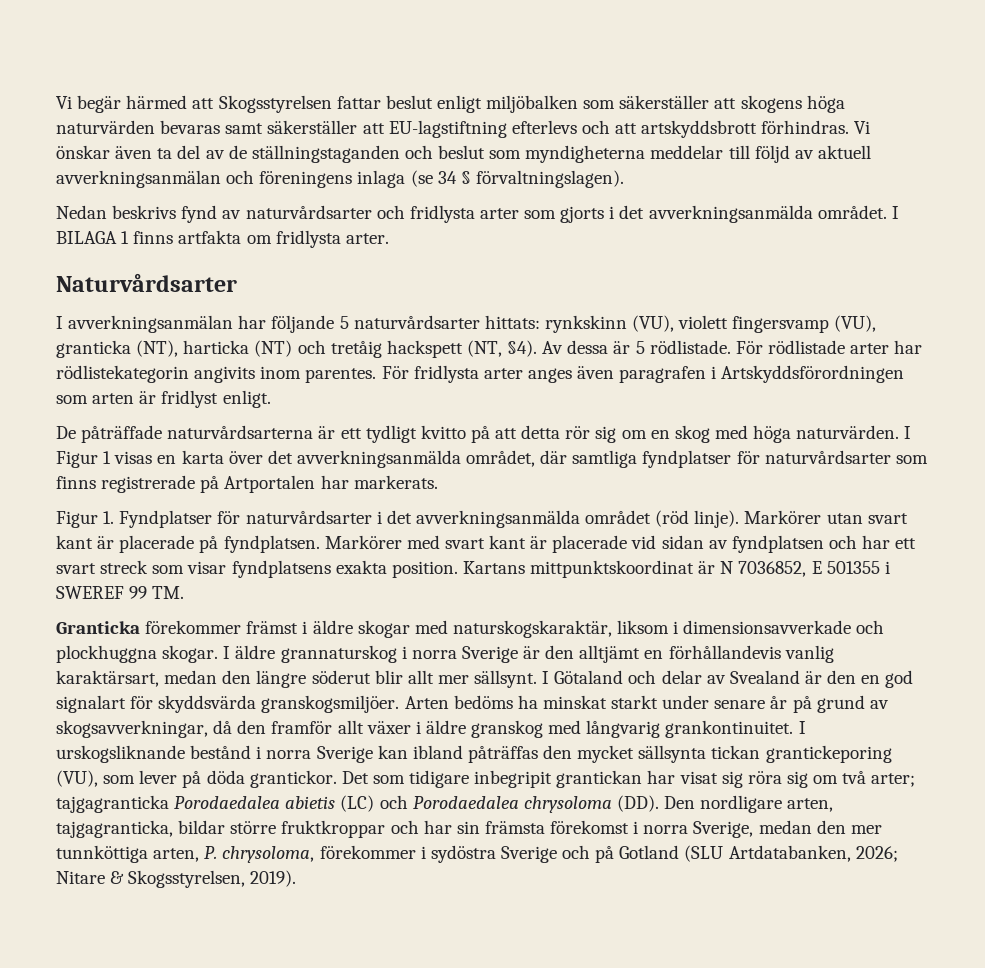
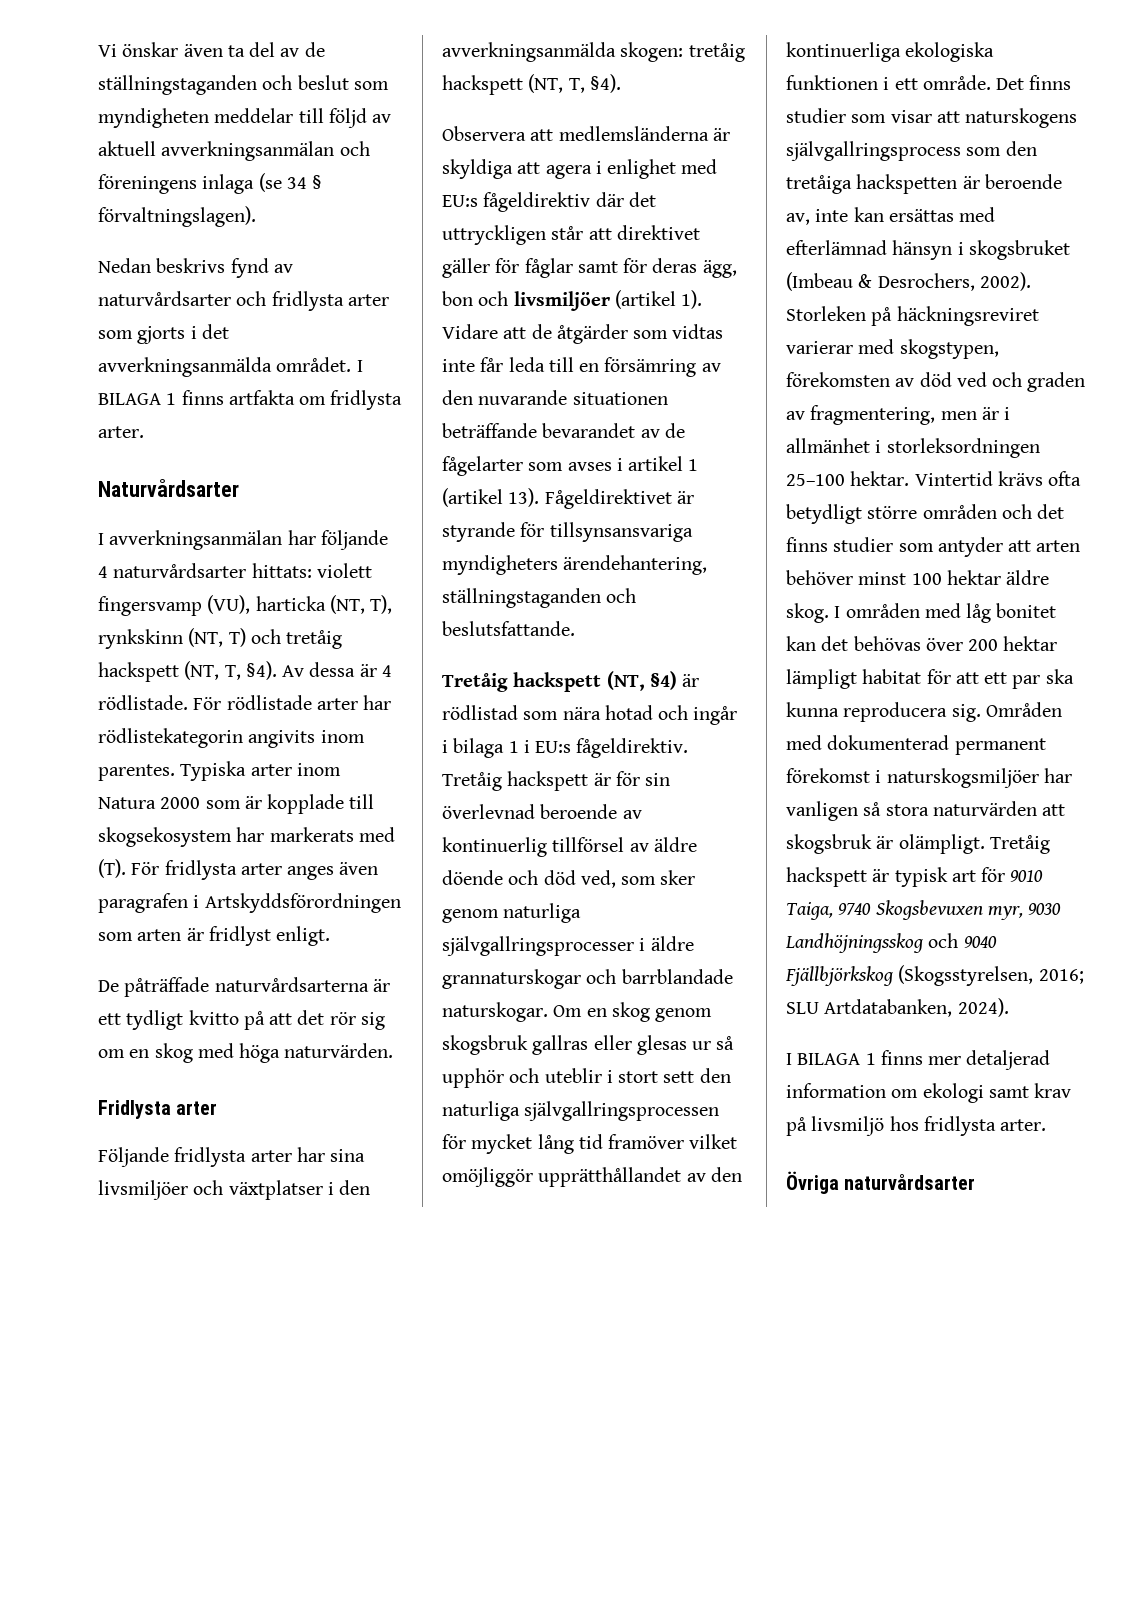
[56,95,845,113] [56,120,871,138] Vi begär härmed att Skogsstyrelsen fattar beslut enligt miljöbalken som säkerställer att skogens höga naturvärden bevaras samt säkerställer att EU-lagstiftning efterlevs och att artskyddsbrott förhindras. Vi -> [98,44,117,57] Vi
[525,145,646,163] myndigheterna -> [98,108,209,128] myndigheten
[339,316,349,329] 5 -> [98,566,108,578] 4
[544,315,675,333] rynkskinn (VU), -> (312, 570) none
[56,340,293,358] granticka (NT), harticka (NT) -> [255,595,393,614] [98,628,246,649] harticka (NT, T), rynkskinn (NT, T)
(502, 348) none -> [224,665,241,680] T,
[635,341,645,354] 5 -> [381,665,392,677] 4
(377, 375) none -> [180,761,341,781] [98,794,375,814] [98,827,395,847] [98,859,126,878] Typiska arter inom Natura 2000 som är kopplade till skogsekosystem har markerats med (T).
[521,425,561,439] detta -> [297,1010,325,1025] det
[904,426,912,439] [56,450,928,468] [56,475,438,493] [56,510,908,528] [56,535,917,553] [56,560,890,578] [56,586,185,599] [56,620,885,638] [56,645,834,663] [56,670,914,688] [56,695,889,713] [56,720,806,738] [56,745,892,763] [56,770,916,788] [56,795,834,813] [56,820,882,838] [56,845,898,863] [56,870,297,888] I Figur 1 visas en karta över det avverkningsanmälda området, där samtliga fyndplatser för naturvårdsarter som finns registrerade på Artportalen har markerats. // Figur 1. Fyndplatser för naturvårdsarter i det avverkningsanmälda området (röd linje). Markörer utan svart kant är placerade på fyndplatsen. Markörer med svart kant är placerade vid sidan av fyndplatsen och har ett svart streck som visar fyndplatsens exakta position. Kartans mittpunktskoordinat är N 7036852, E 501355 i SWEREF 99 TM. // Granticka förekommer främst i äldre skogar med naturskogskaraktär, liksom i dimensionsavverkade och plockhuggna skogar. I äldre grannaturskog i norra Sverige är den alltjämt en förhållandevis vanlig karaktärsart, medan den längre söderut blir allt mer sällsynt. I Götaland och delar av Svealand är den en god signalart för skyddsvärda granskogsmiljöer. Arten bedöms ha minskat starkt under senare år på grund av skogsavverkningar, då den framför allt växer i äldre granskog med långvarig grankontinuitet. I urskogsliknande bestånd i norra Sverige kan ibland påträffas den mycket sällsynta tickan grantickeporing (VU), som lever på döda grantickor. Det som tidigare inbegripit grantickan har visat sig röra sig om två arter; tajgagranticka Porodaedalea abietis (LC) och Porodaedalea chrysoloma (DD). Den nordligare arten, tajgagranticka, bildar större fruktkroppar och har sin främsta förekomst i norra Sverige, medan den mer tunnköttiga arten, P. chrysoloma, förekommer i sydöstra Sverige och på Gotland (SLU Artdatabanken, 2026; Nitare & Skogsstyrelsen, 2019). -> [98,1100,218,1119] [98,1147,366,1167] [98,1180,371,1200] [442,42,745,62] [442,74,621,95] [442,126,730,141] [442,159,718,179] [442,192,656,212] [442,225,700,245] [442,258,737,278] [442,290,703,311] [442,324,724,344] [442,357,721,377] [442,390,668,405] [442,423,685,438] [442,456,699,476] [442,488,694,509] [442,522,693,542] [442,555,708,575] [442,588,637,608] [442,621,575,636] [442,671,700,692] [442,705,738,725] [442,738,689,758] [442,771,671,791] [442,804,642,819] [442,837,697,857] [442,870,696,888] [442,903,582,923] [442,936,694,956] [442,969,733,989] [442,1002,713,1022] [442,1035,735,1055] [442,1068,731,1088] [442,1101,720,1121] [442,1134,738,1154] [442,1167,742,1187] [786,42,995,62] [786,75,1072,90] [786,108,1078,128] [786,141,1037,161] [786,174,1062,194] [786,207,996,225] [786,240,1070,260] [786,272,1031,291] [786,306,1039,326] [786,339,999,359] [786,372,1086,392] [786,405,1011,425] [786,438,1040,458] [786,471,1082,486] [786,504,1065,524] [786,537,1081,557] [786,570,1050,585] [786,603,1057,623] [786,636,1058,651] [786,669,1074,689] [786,702,1062,722] [786,735,1046,755] [786,768,1072,788] [786,801,1066,821] [786,834,1050,854] [786,867,1044,887] [786,900,1062,920] [785,933,997,953] [785,965,1084,986] [786,998,1009,1017] [786,1050,1051,1070] [786,1083,1072,1103] [786,1116,1047,1136] [786,1171,976,1194] // Fridlysta arter // Följande fridlysta arter har sina livsmiljöer och växtplatser i den avverkningsanmälda skogen: tretåig hackspett (NT, T, §4). // Observera att medlemsländerna är skyldiga att agera i enlighet med EU:s fågeldirektiv där det uttryckligen står att direktivet gäller för fåglar samt för deras ägg, bon och livsmiljöer (artikel 1). Vidare att de åtgärder som vidtas inte får leda till en försämring av den nuvarande situationen beträffande bevarandet av de fågelarter som avses i artikel 1 (artikel 13). Fågeldirektivet är styrande för tillsynsansvariga myndigheters ärendehantering, ställningstaganden och beslutsfattande. // Tretåig hackspett (NT, §4) är rödlistad som nära hotad och ingår i bilaga 1 i EU:s fågeldirektiv. Tretåig hackspett är för sin överlevnad beroende av kontinuerlig tillförsel av äldre döende och död ved, som sker genom naturliga självgallringsprocesser i äldre grannaturskogar och barrblandade naturskogar. Om en skog genom skogsbruk gallras eller glesas ur så upphör och uteblir i stort sett den naturliga självgallringsprocessen för mycket lång tid framöver vilket omöjliggör upprätthållandet av den kontinuerliga ekologiska funktionen i ett område. Det finns studier som visar att naturskogens självgallringsprocess som den tretåiga hackspetten är beroende av, inte kan ersättas med efterlämnad hänsyn i skogsbruket (Imbeau & Desrochers, 2002). Storleken på häckningsreviret varierar med skogstypen, förekomsten av död ved och graden av fragmentering, men är i allmänhet i storleksordningen 25–100 hektar. Vintertid krävs ofta betydligt större områden och det finns studier som antyder att arten behöver minst 100 hektar äldre skog. I områden med låg bonitet kan det behövas över 200 hektar lämpligt habitat för att ett par ska kunna reproducera sig. Områden med dokumenterad permanent förekomst i naturskogsmiljöer har vanligen så stora naturvärden att skogsbruk är olämpligt. Tretåig hackspett är typisk art för 9010 Taiga, 9740 Skogsbevuxen myr, 9030 Landhöjningsskog och 9040 Fjällbjörkskog (Skogsstyrelsen, 2016; SLU Artdatabanken, 2024). // I BILAGA 1 finns mer detaljerad information om ekologi samt krav på livsmiljö hos fridlysta arter. // Övriga naturvårdsarter

